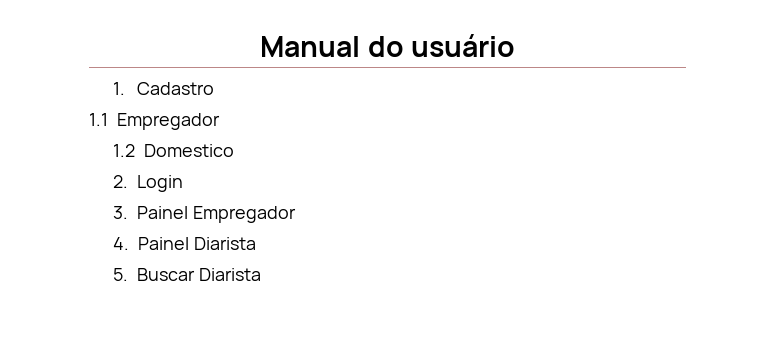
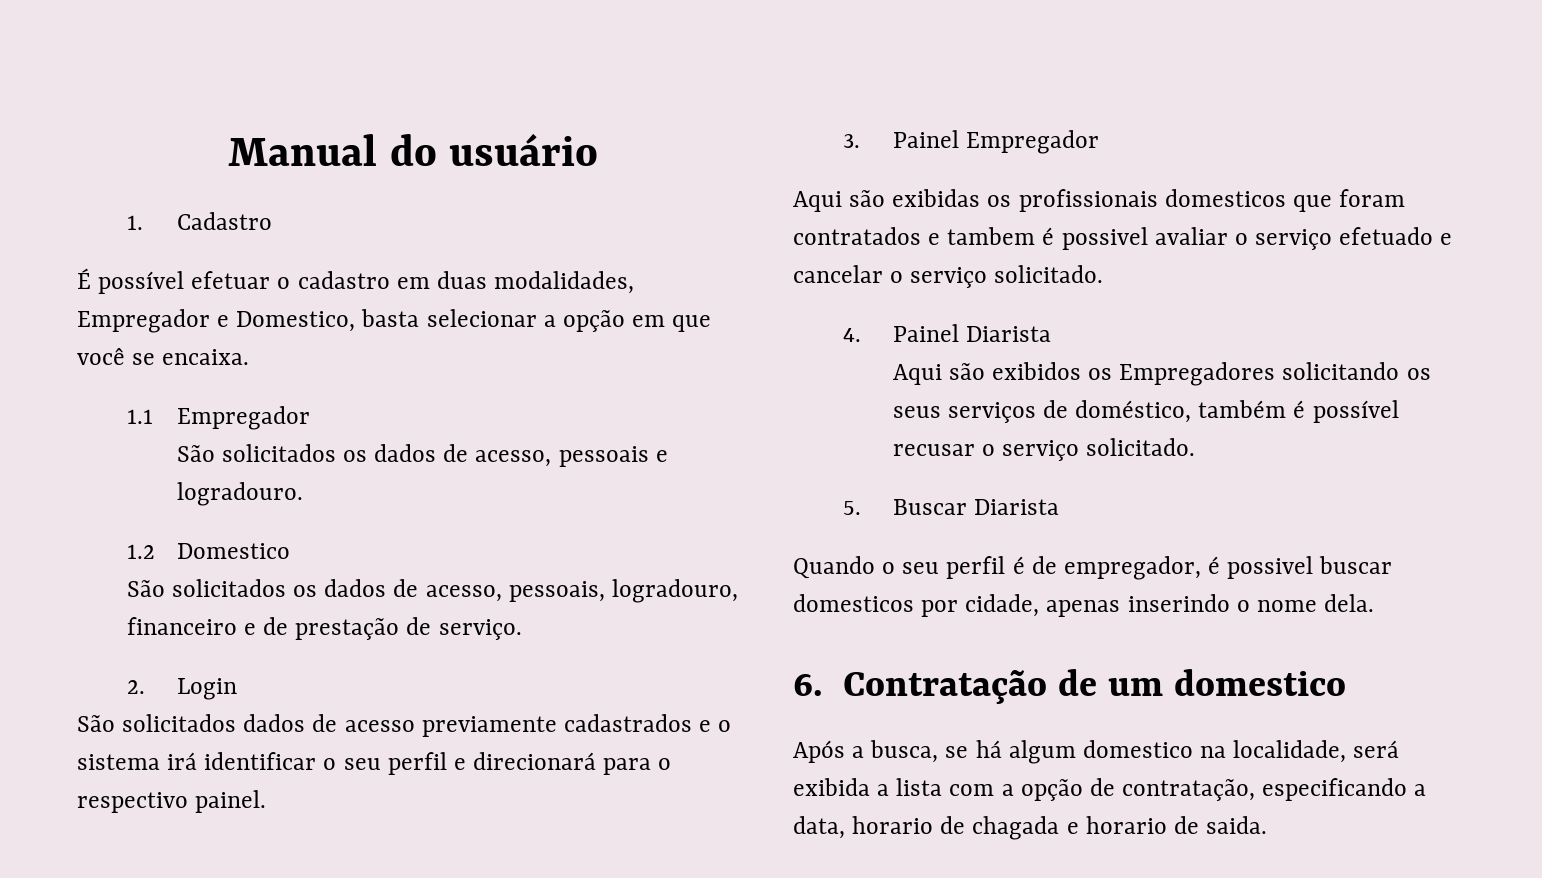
[89,113,220,130] [112,144,234,157] [112,175,183,192] [112,206,296,223] [112,237,256,250] [112,268,261,281] 1.1 Empregador // 1.2 Domestico // 2. Login // 3. Painel Empregador // 4. Painel Diarista // 5. Buscar Diarista -> [77,268,635,294] [77,309,712,333] [77,347,250,365] [126,406,310,430] [176,444,668,467] [176,482,303,506] [126,543,290,559] [126,579,738,603] [126,617,522,640] [126,678,237,700] [77,714,732,737] [77,752,672,775] [77,790,267,813] [842,130,1099,154] [793,189,1406,212] [793,227,1453,250] [793,265,1104,288] [842,324,1051,342] [892,362,1431,386] [892,400,1399,423] [892,438,1196,461] [842,499,1059,515] [793,556,1393,580] [793,594,1375,617] [793,669,1347,704] [793,740,1400,764] [793,778,1427,801] [793,816,1268,840] É possível efetuar o cadastro em duas modalidades, Empregador e Domestico, basta selecionar a opção em que você se encaixa. // 1.1 Empregador // São solicitados os dados de acesso, pessoais e logradouro. // 1.2 Domestico // São solicitados os dados de acesso, pessoais, logradouro, financeiro e de prestação de serviço. // 2. Login // São solicitados dados de acesso previamente cadastrados e o sistema irá identificar o seu perfil e direcionará para o respectivo painel. // 3. Painel Empregador // Aqui são exibidas os profissionais domesticos que foram contratados e tambem é possivel avaliar o serviço efetuado e cancelar o serviço solicitado. // 4. Painel Diarista // Aqui são exibidos os Empregadores solicitando os seus serviços de doméstico, também é possível recusar o serviço solicitado. // 5. Buscar Diarista // Quando o seu perfil é de empregador, é possivel buscar domesticos por cidade, apenas inserindo o nome dela. // 6. Contratação de um domestico // Após a busca, se há algum domestico na localidade, será exibida a lista com a opção de contratação, especificando a data, horario de chagada e horario de saida.

